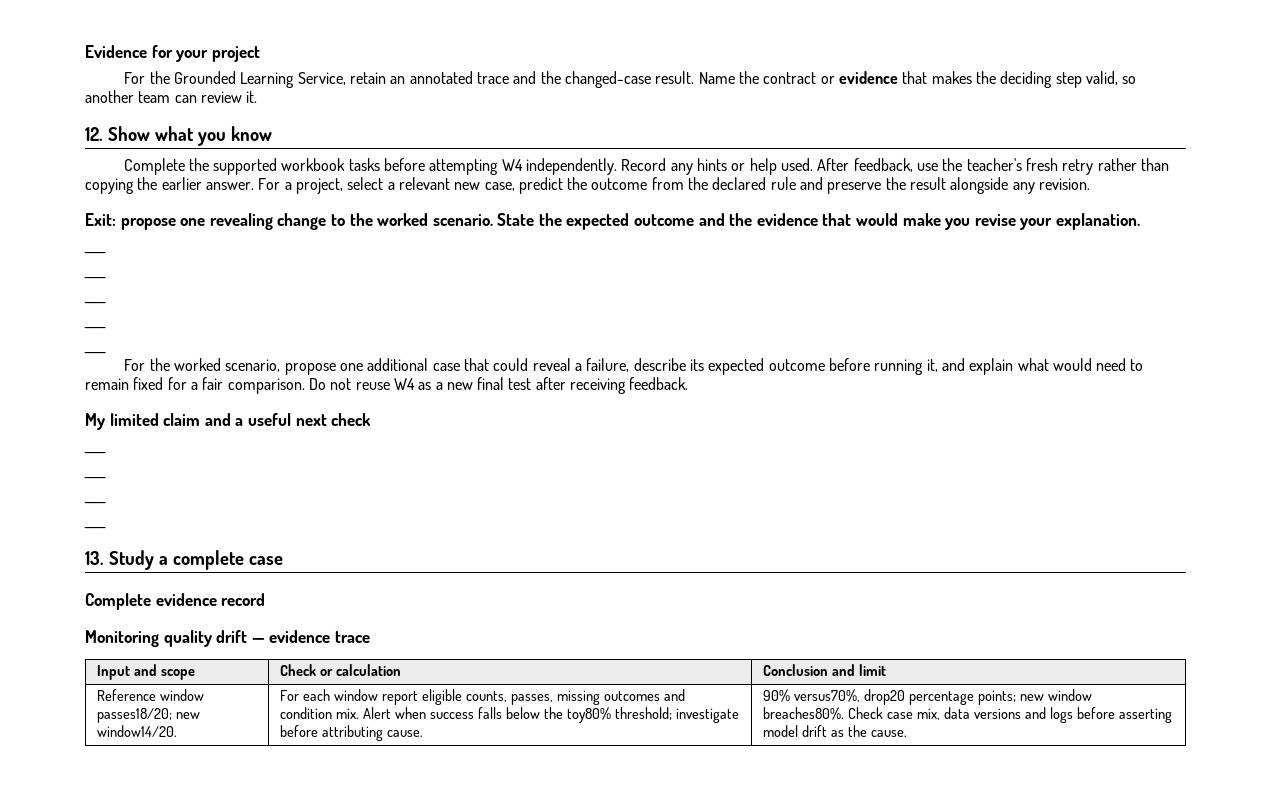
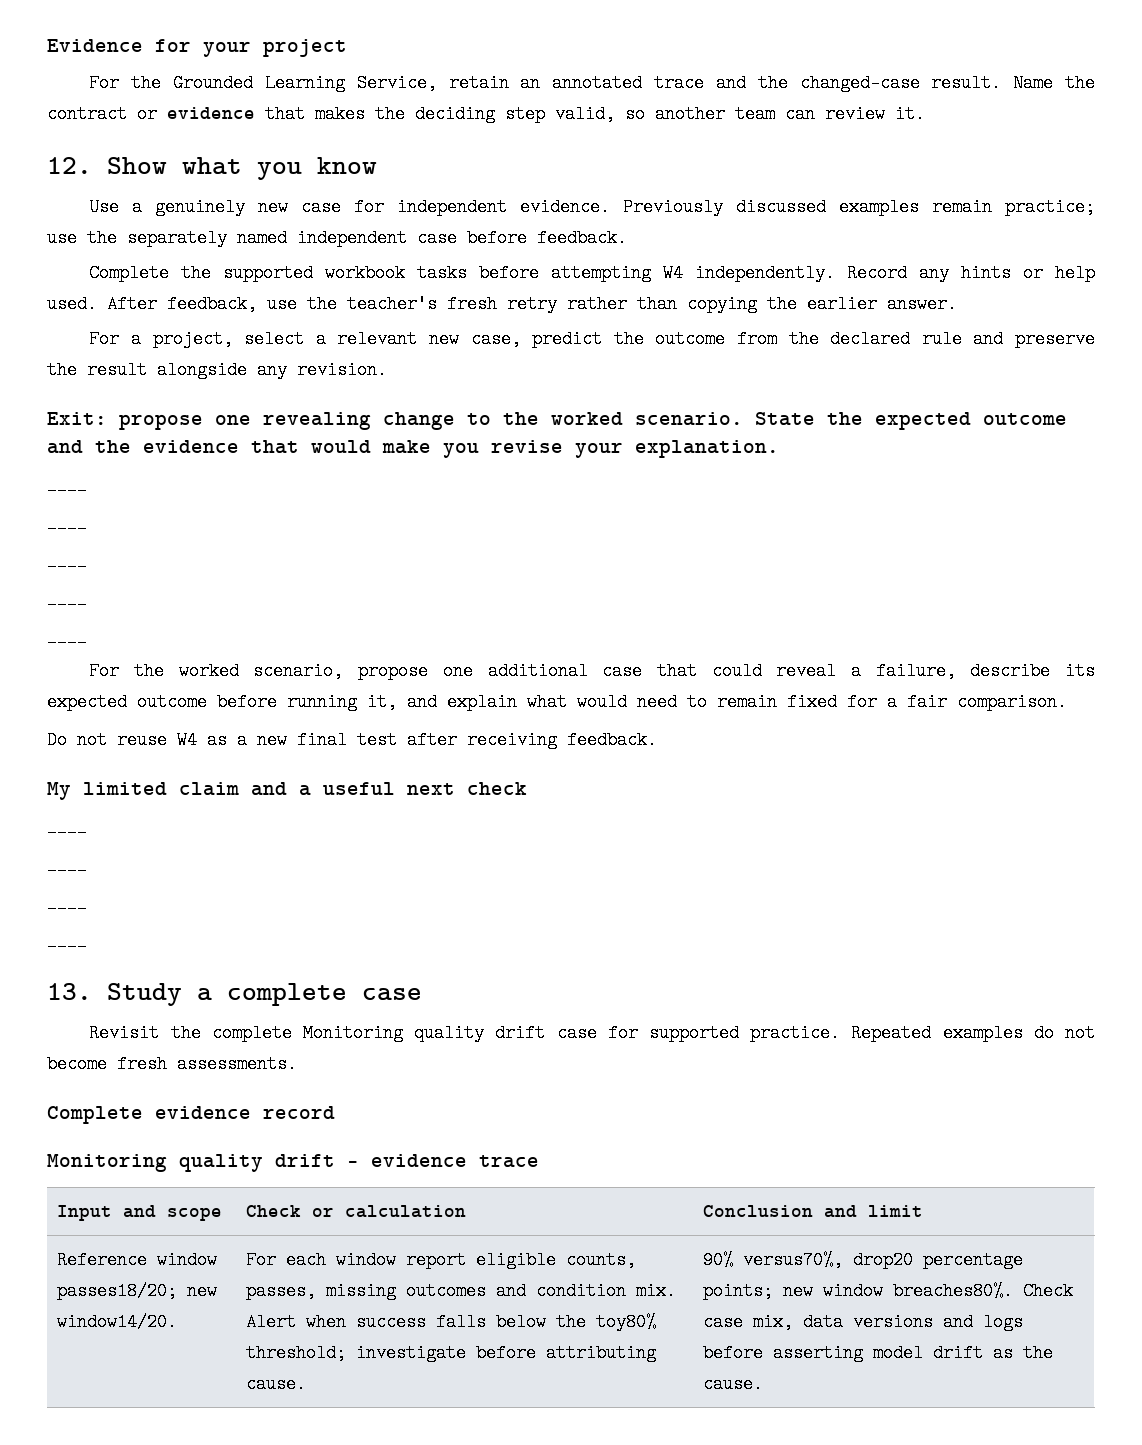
(272, 133) none -> [89,198,1095,216] [47,229,627,247] // Use a genuinely new case for independent evidence. Previously discussed examples remain practice; use the separately named independent case before feedback.
(254, 186) none -> (957, 304) //
(305, 386) none -> (1067, 702) //
(283, 560) none -> [89,1024,1096,1042] [47,1055,297,1073] // Revisit the complete Monitoring quality drift case for supported practice. Repeated examples do not become fresh assessments.

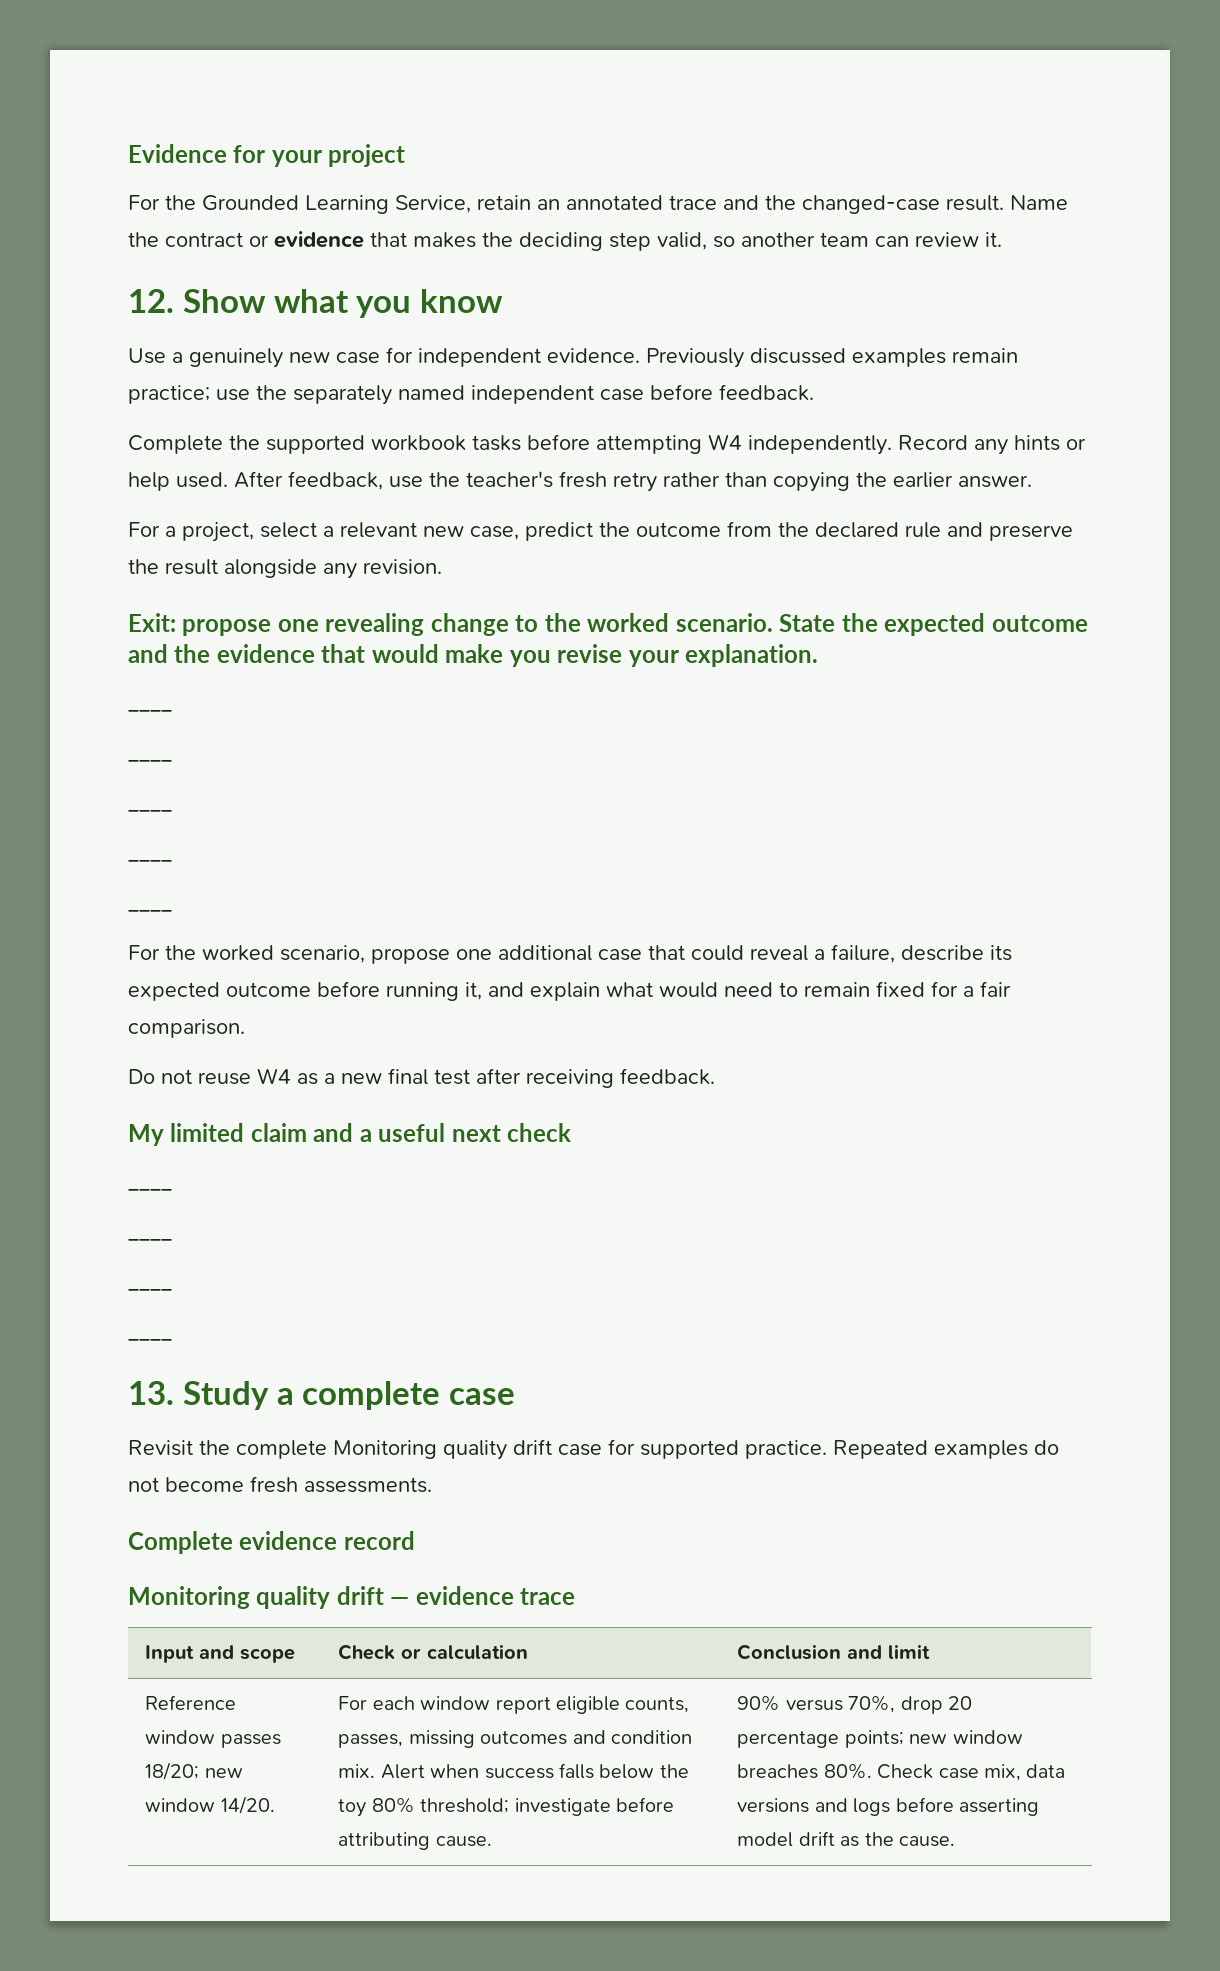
[56,1282,217,1300] [56,1313,177,1331] passes18/20; new window14/20. -> [220,1734,281,1748] [145,1762,243,1780] [145,1796,275,1814] passes 18/20; new window 14/20.
[595,1313,656,1331] toy80% -> [338,1797,415,1817] toy 80%
[742,1251,913,1269] versus70%, drop20 -> [785,1695,973,1714] versus 70%, drop 20
[892,1282,1013,1300] breaches80%. -> [737,1763,872,1779] breaches 80%.

